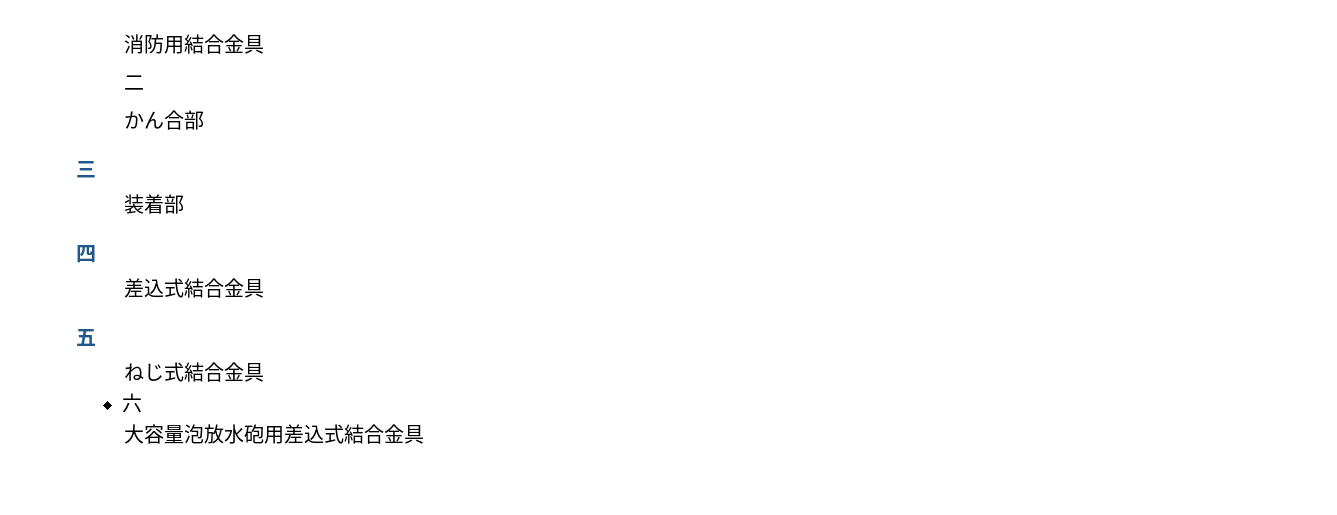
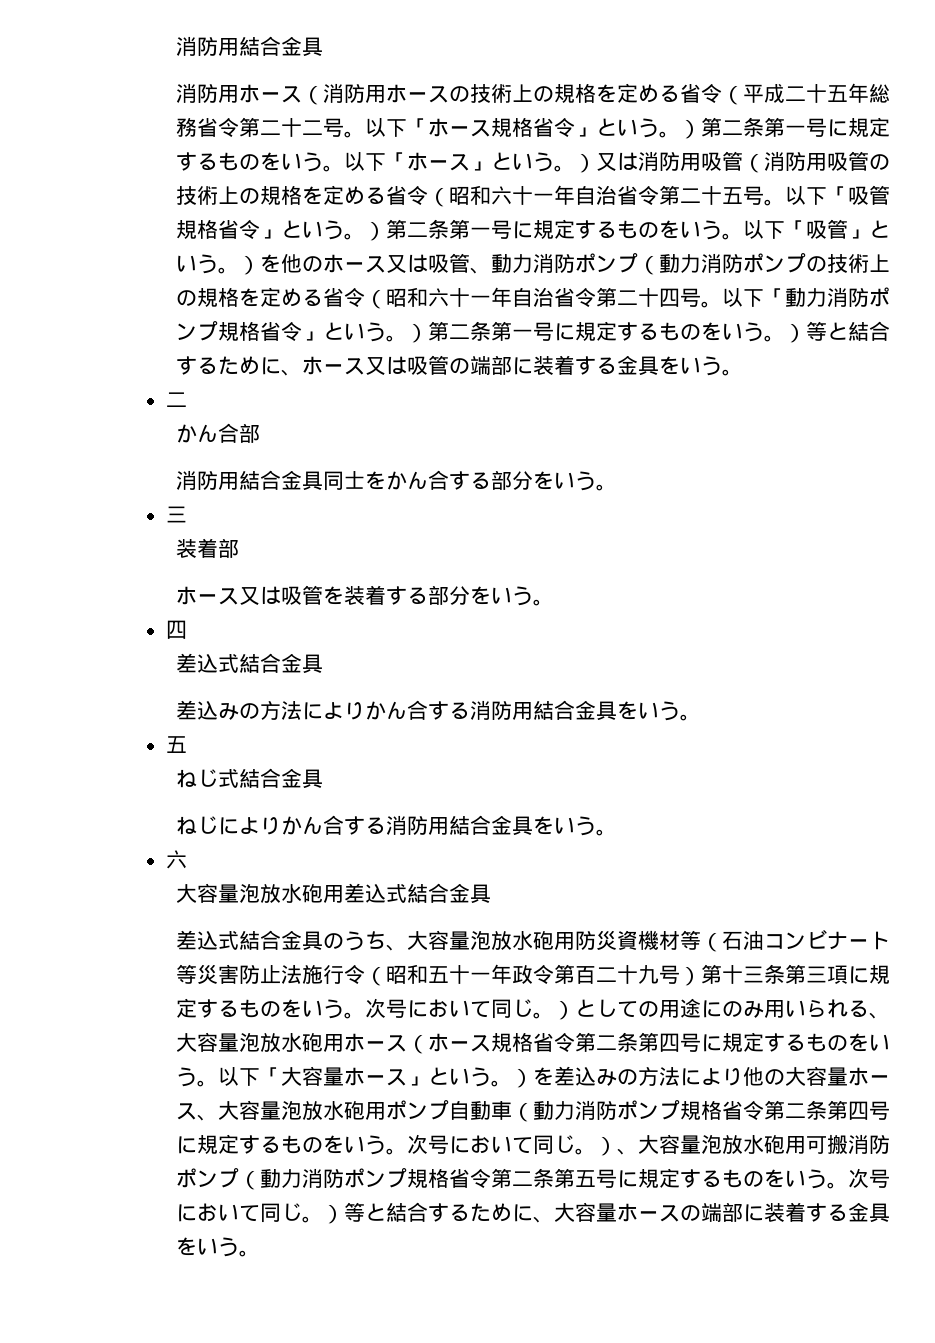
[123,75,144,90] [123,110,204,130] [76,161,96,178] [123,194,184,214] [76,245,96,263] [123,278,264,298] [76,329,96,346] [123,362,264,382] 二 // かん合部 // 三 // 装着部 // 四 // 差込式結合金具 // 五 // ねじ式結合金具 -> [175,83,890,105] [175,117,890,139] [175,151,890,173] [175,185,890,207] [175,219,890,241] [175,253,890,275] [175,287,890,309] [175,321,890,343] [175,355,743,376] [166,392,188,407] [175,423,260,443] [175,470,617,491] [166,506,188,523] [175,538,239,558] [175,585,554,606] [166,620,188,639] [175,653,323,674] [175,700,701,721] [166,736,188,753] [175,768,323,789] [175,815,617,836] 消防用ホース（消防用ホースの技術上の規格を定める省令（平成二十五年総務省令第二十二号。以下「ホース規格省令」という。）第二条第一号に規定するものをいう。以下「ホース」という。）又は消防用吸管（消防用吸管の技術上の規格を定める省令（昭和六十一年自治省令第二十五号。以下「吸管規格省令」という。）第二条第一号に規定するものをいう。以下「吸管」という。）を他のホース又は吸管、動力消防ポンプ（動力消防ポンプの技術上の規格を定める省令（昭和六十一年自治省令第二十四号。以下「動力消防ポンプ規格省令」という。）第二条第一号に規定するものをいう。）等と結合するために、ホース又は吸管の端部に装着する金具をいう。 // 二 // かん合部 // 消防用結合金具同士をかん合する部分をいう。 // 三 // 装着部 // ホース又は吸管を装着する部分をいう。 // 四 // 差込式結合金具 // 差込みの方法によりかん合する消防用結合金具をいう。 // 五 // ねじ式結合金具 // ねじによりかん合する消防用結合金具をいう。
(424, 434) none -> [175,930,890,952] [175,964,890,986] [175,998,890,1020] [175,1032,890,1054] [175,1066,890,1088] [175,1100,890,1122] [175,1134,890,1156] [175,1168,890,1190] [175,1202,890,1224] [175,1237,260,1257] // 差込式結合金具のうち、大容量泡放水砲用防災資機材等（石油コンビナート等災害防止法施行令（昭和五十一年政令第百二十九号）第十三条第三項に規定するものをいう。次号において同じ。）としての用途にのみ用いられる、大容量泡放水砲用ホース（ホース規格省令第二条第四号に規定するものをいう。以下「大容量ホース」という。）を差込みの方法により他の大容量ホース、大容量泡放水砲用ポンプ自動車（動力消防ポンプ規格省令第二条第四号に規定するものをいう。次号において同じ。）、大容量泡放水砲用可搬消防ポンプ（動力消防ポンプ規格省令第二条第五号に規定するものをいう。次号において同じ。）等と結合するために、大容量ホースの端部に装着する金具をいう。

